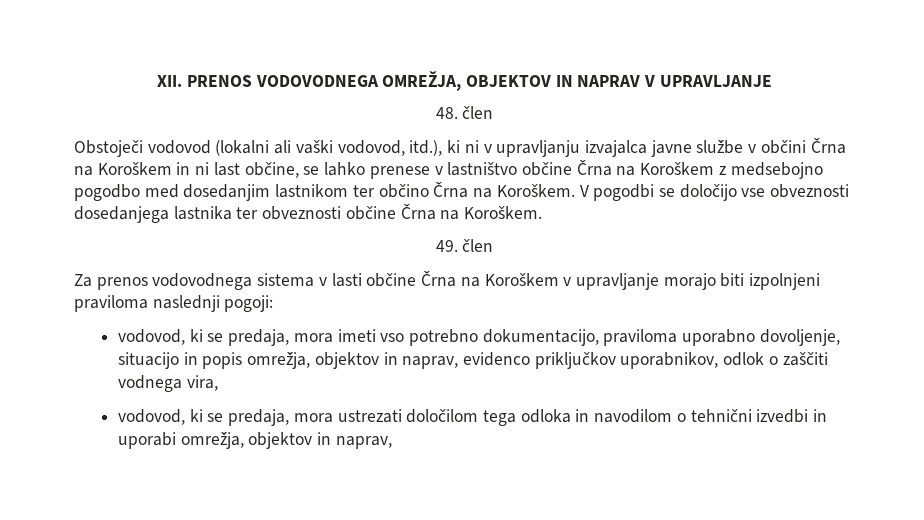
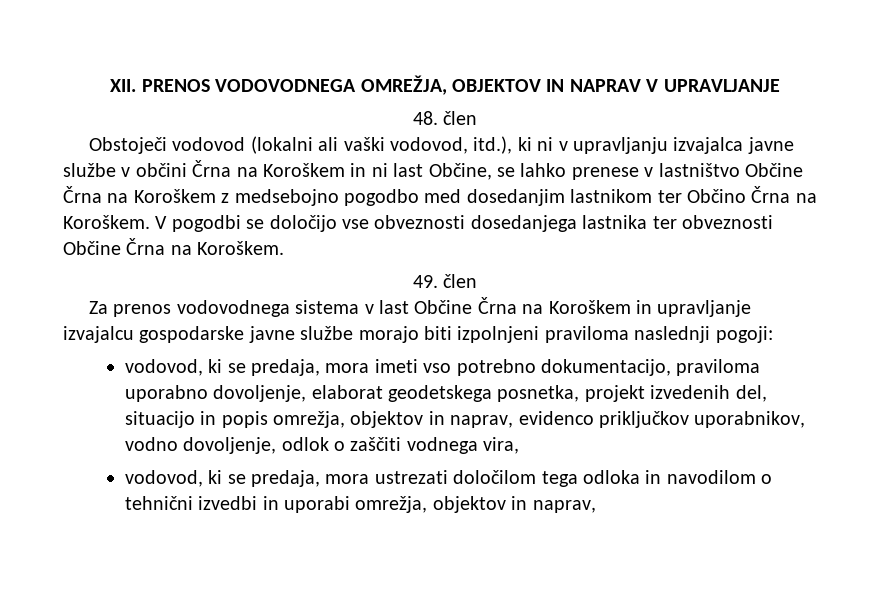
[244,162,299,178] občine, -> [428,163,492,180] Občine,
[521,162,572,176] občine -> [744,163,803,177] Občine
[378,184,429,198] občino -> [686,189,746,203] Občino
[345,206,396,220] občine -> [63,241,121,255] Občine
[331,271,659,290] lasti občine Črna na Koroškem v upravljanje -> [379,297,752,317] [63,326,354,343] last Občine Črna na Koroškem in upravljanje izvajalcu gospodarske javne službe
(840, 337) none -> [311,385,767,402] elaborat geodetskega posnetka, projekt izvedenih del,
(719, 360) none -> [124,437,277,454] vodno dovoljenje,

